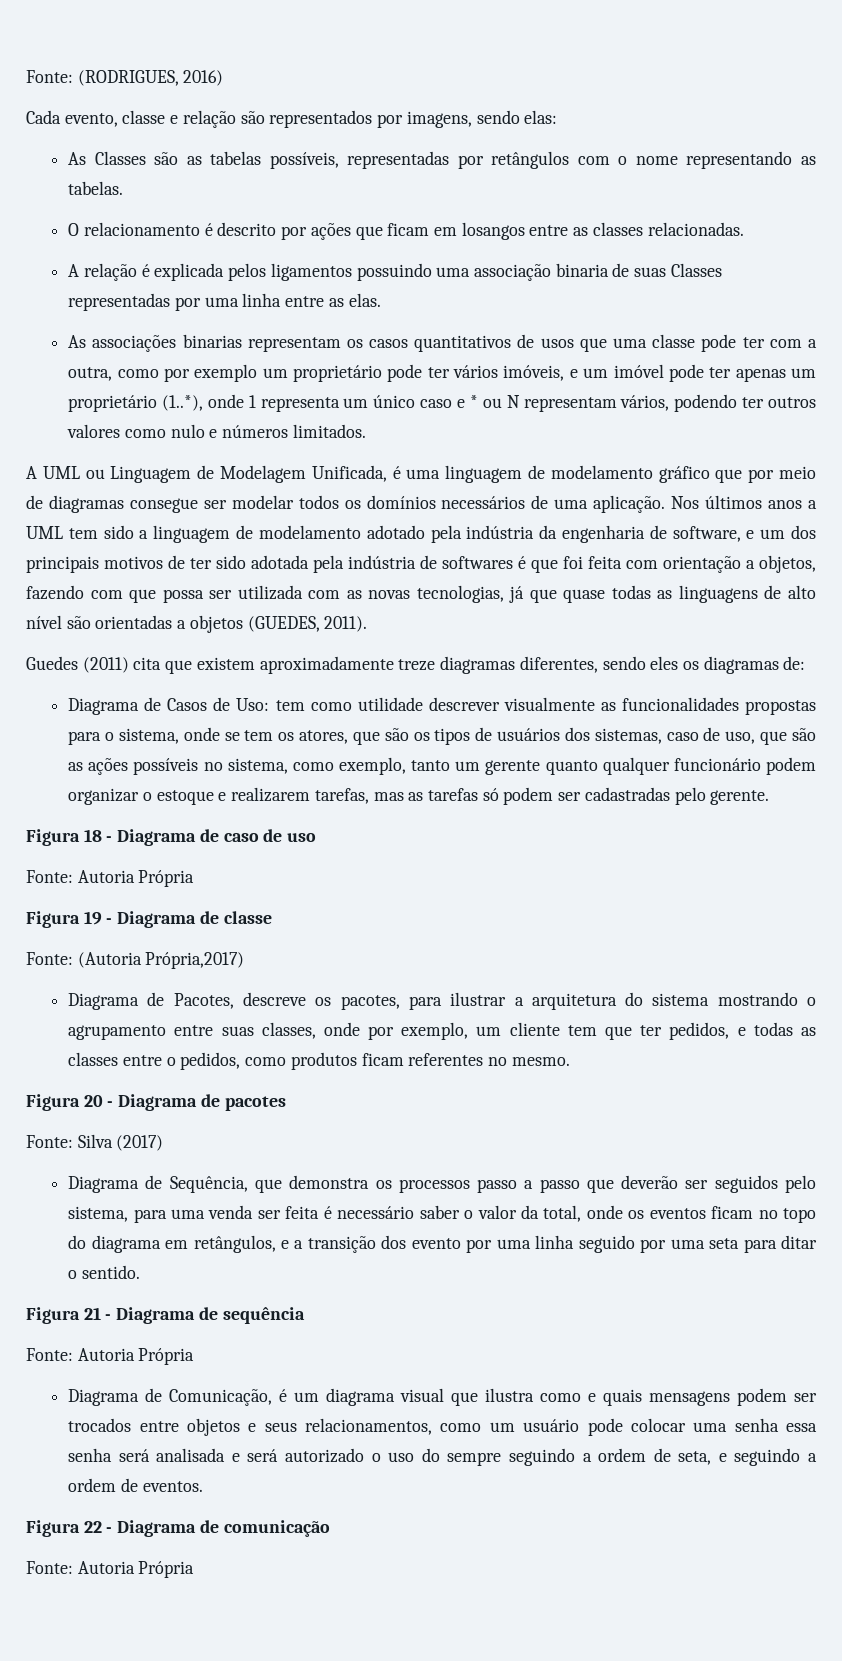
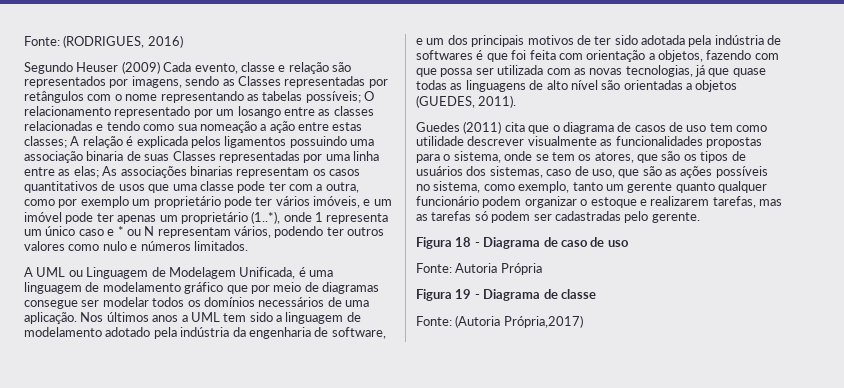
(224, 78) none -> [24,61,160,74] Segundo Heuser (2009)
[524,110,558,124] [68,151,339,169] elas: // As Classes são as tabelas possíveis, -> [222,76,281,86] as Classes
[68,181,124,195] [68,222,744,240] tabelas. // O relacionamento é descrito por ações que ficam em losangos entre as classes relacionadas. // -> [262,91,374,103] [24,106,374,118] [24,121,363,133] [24,136,67,148] tabelas possíveis; O relacionamento representado por um losango entre as classes relacionadas e tendo como sua nomeação a ação entre estas classes;
[348,293,381,307] elas. // -> [73,166,99,178] elas;
[196,656,806,674] [68,697,270,715] existem aproximadamente treze diagramas diferentes, sendo eles os diagramas de: // Diagrama de Casos de Uso: -> [552,122,707,134] o diagrama de casos de uso
[68,992,817,1010] [68,1022,817,1040] [68,1052,570,1070] [26,1094,286,1111] [26,1134,164,1151] [68,1175,816,1193] [68,1205,817,1223] [68,1235,817,1253] [68,1265,140,1279] [26,1307,305,1324] [26,1348,195,1365] [68,1388,818,1406] [68,1418,817,1436] [68,1448,818,1466] [68,1478,203,1492] [26,1520,330,1537] [26,1561,195,1578] // Diagrama de Pacotes, descreve os pacotes, para ilustrar a arquitetura do sistema mostrando o agrupamento entre suas classes, onde por exemplo, um cliente tem que ter pedidos, e todas as classes entre o pedidos, como produtos ficam referentes no mesmo. // Figura 20 - Diagrama de pacotes // Fonte: Silva (2017) // Diagrama de Sequência, que demonstra os processos passo a passo que deverão ser seguidos pelo sistema, para uma venda ser feita é necessário saber o valor da total, onde os eventos ficam no topo do diagrama em retângulos, e a transição dos evento por uma linha seguido por uma seta para ditar o sentido. // Figura 21 - Diagrama de sequência // Fonte: Autoria Própria // Diagrama de Comunicação, é um diagrama visual que ilustra como e quais mensagens podem ser trocados entre objetos e seus relacionamentos, como um usuário pode colocar uma senha essa senha será analisada e será autorizado o uso do sempre seguindo a ordem de seta, e seguindo a ordem de eventos. // Figura 22 - Diagrama de comunicação // Fonte: Autoria Própria -> (583, 321) none

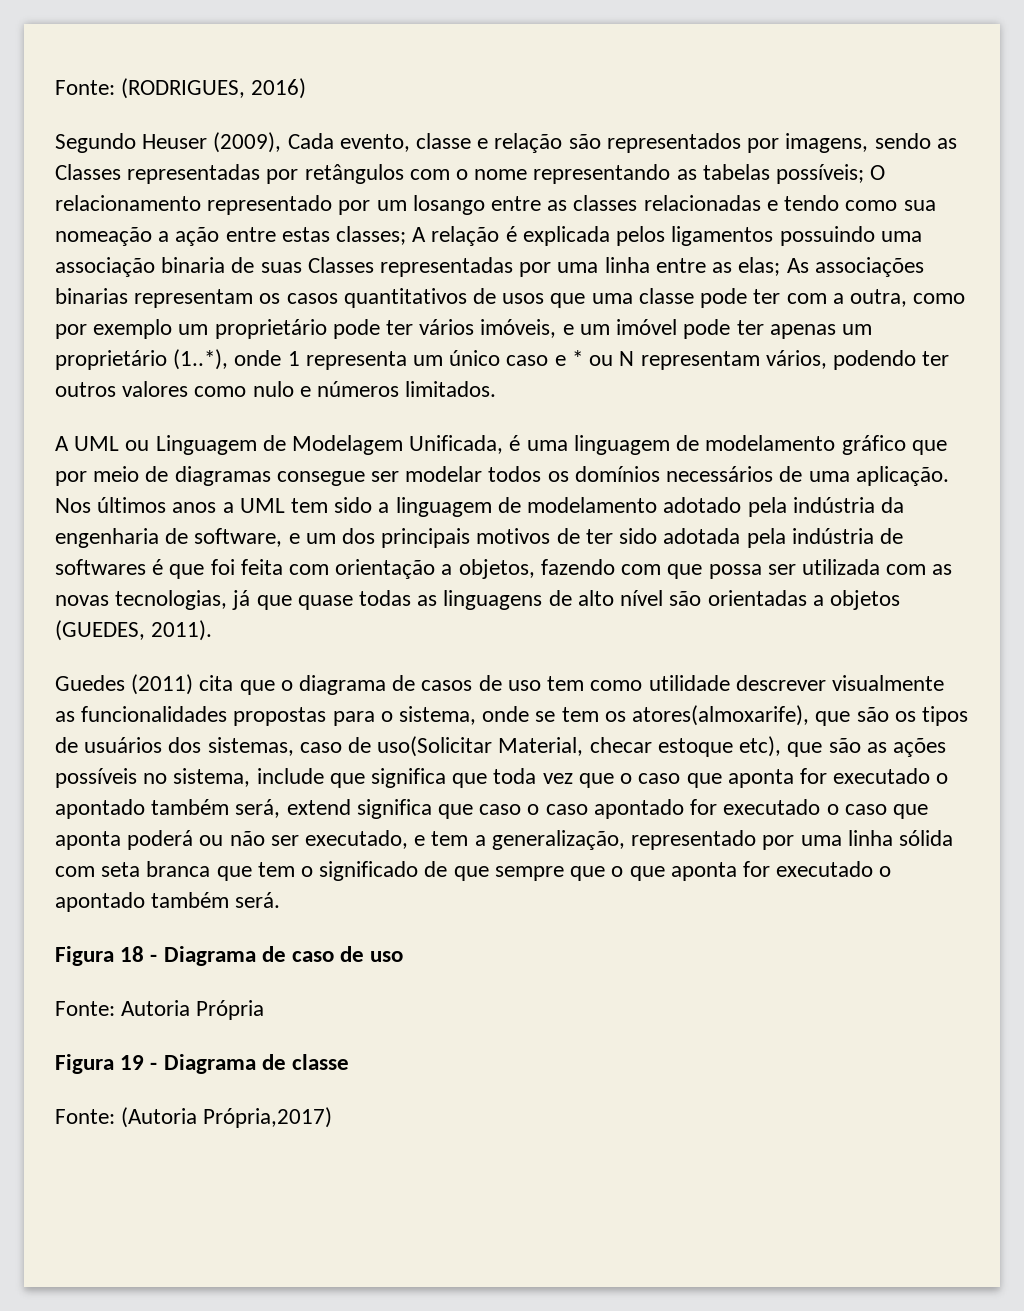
[121,61,160,74] (2009) -> [213,132,282,153] (2009),
[594,152,634,163] atores, -> [632,705,810,726] atores(almoxarife),
[591,169,615,178] uso, -> [377,736,782,757] uso(Solicitar Material, checar estoque etc),
[483,181,767,193] [416,196,782,208] [416,211,700,223] como exemplo, tanto um gerente quanto qualquer funcionário podem organizar o estoque e realizarem tarefas, mas as tarefas só podem ser cadastradas pelo gerente. -> [256,768,949,788] [55,799,928,819] [55,830,953,850] [55,861,892,881] [55,892,281,912] include que significa que toda vez que o caso que aponta for executado o apontado também será, extend significa que caso o caso apontado for executado o caso que aponta poderá ou não ser executado, e tem a generalização, representado por uma linha sólida com seta branca que tem o significado de que sempre que o que aponta for executado o apontado também será.

